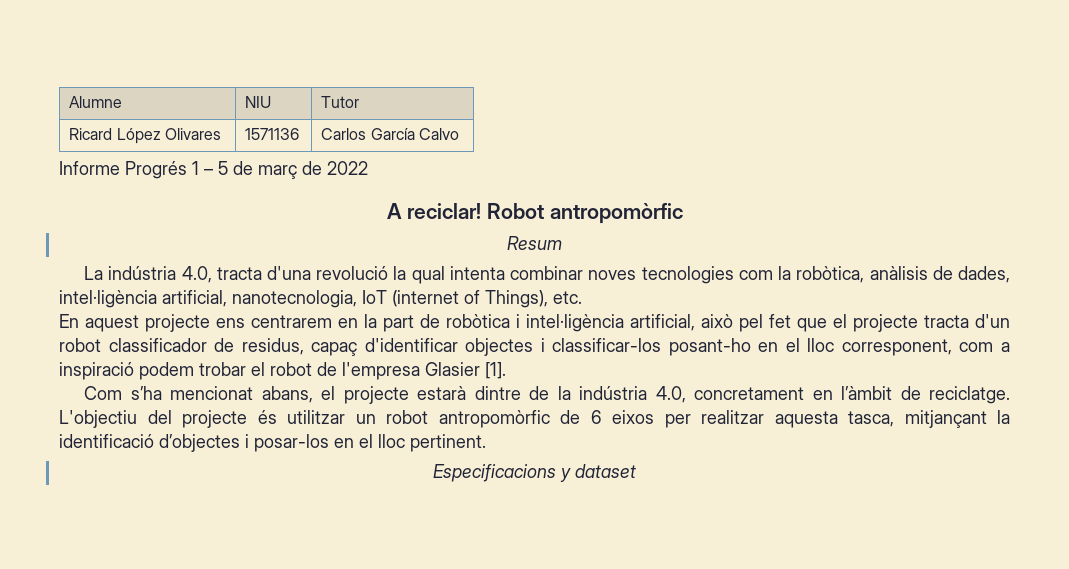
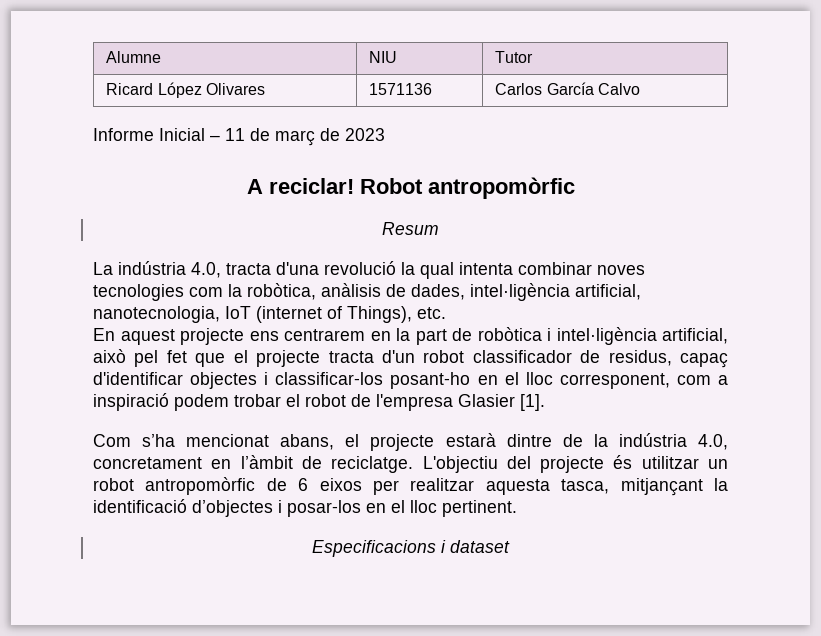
[125,161,228,179] Progrés 1 – 5 -> [159,128,245,141] Inicial – 11
[327,161,368,175] 2022 -> [345,128,385,141] 2023
[560,468,571,482] y -> [441,540,446,553] i

